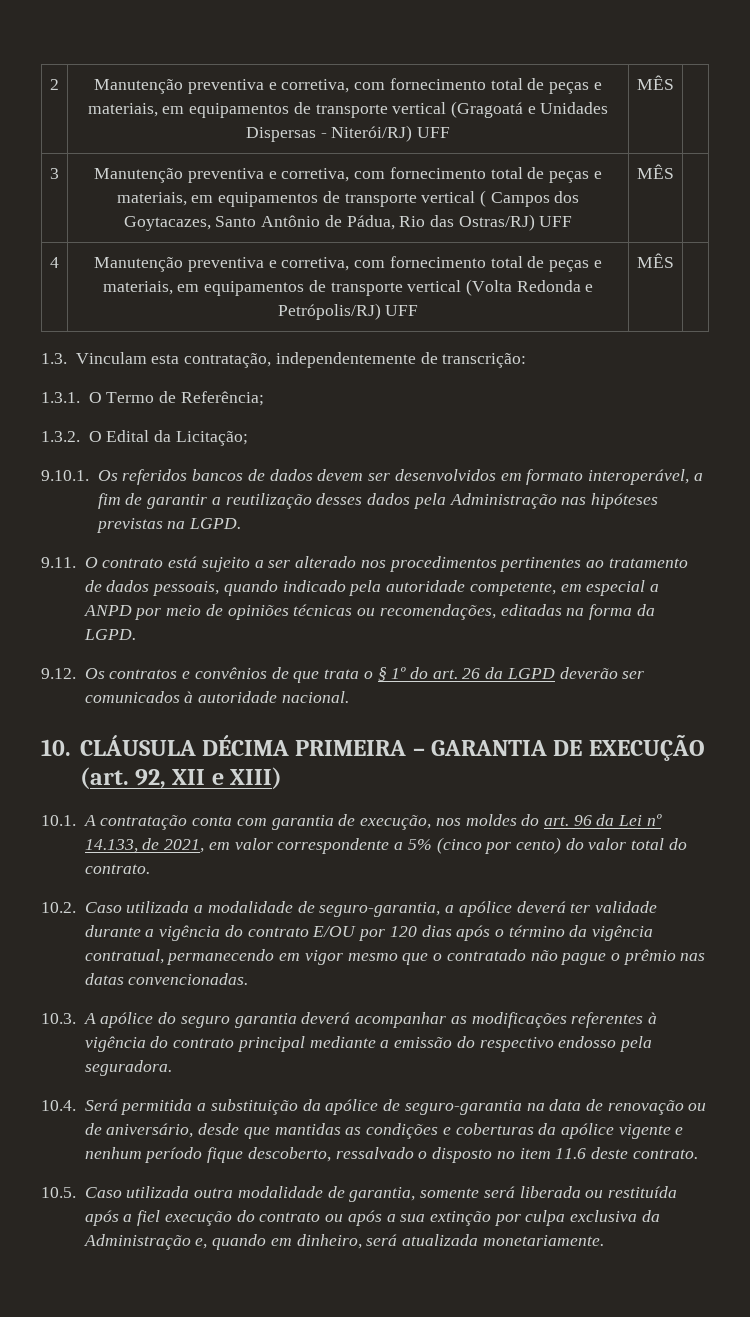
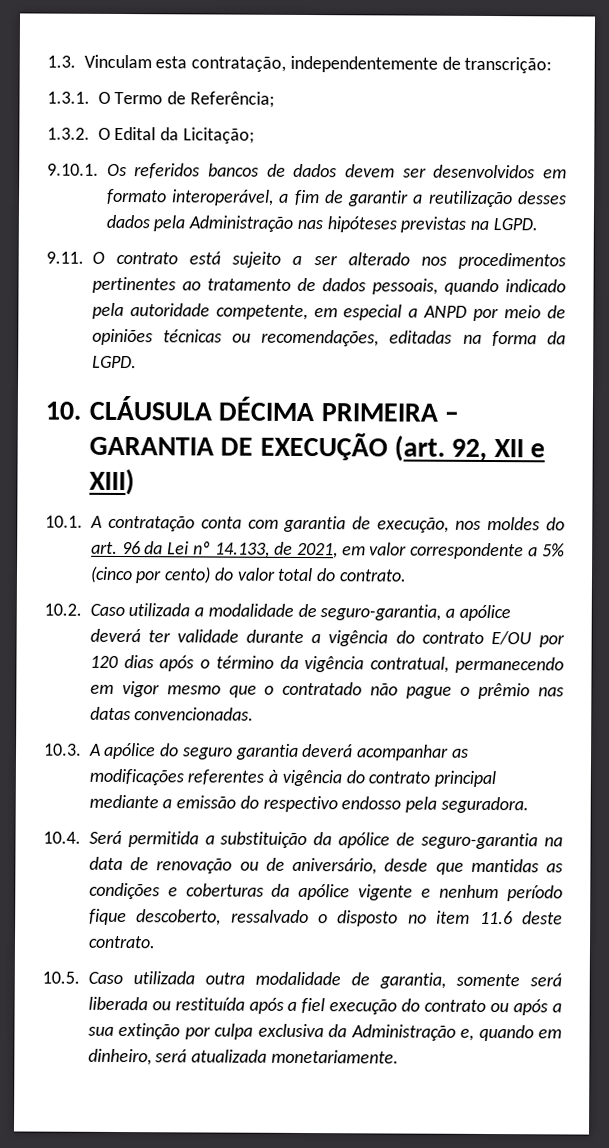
[50,79,59,90] [94,78,602,94] [87,101,609,118] [245,125,451,142] [637,75,674,90] [50,168,59,179] [94,167,602,183] [116,190,580,207] [123,214,573,231] [637,164,674,179] [50,257,59,268] [94,256,602,272] [102,279,594,296] [277,303,419,320] [637,253,674,268] 2 | Manutenção preventiva e corretiva, com fornecimento total de peças e materiais, em equipamentos de transporte vertical (Gragoatá e Unidades Dispersas - Niterói/RJ) UFF | MÊS | // 3 | Manutenção preventiva e corretiva, com fornecimento total de peças e materiais, em equipamentos de transporte vertical ( Campos dos Goytacazes, Santo Antônio de Pádua, Rio das Ostras/RJ) UFF | MÊS | // 4 | Manutenção preventiva e corretiva, com fornecimento total de peças e materiais, em equipamentos de transporte vertical (Volta Redonda e Petrópolis/RJ) UFF | MÊS | // -> (47, 61) none
[41,667,645,683] [84,691,349,703] // 9.12. Os contratos e convênios de que trata o § 1º do art. 26 da LGPD deverão ser comunicados à autoridade nacional. -> (137, 362) none

